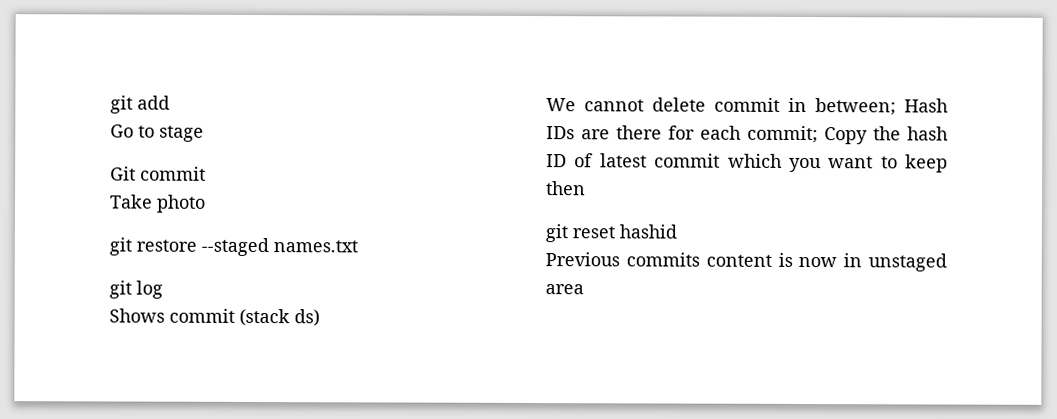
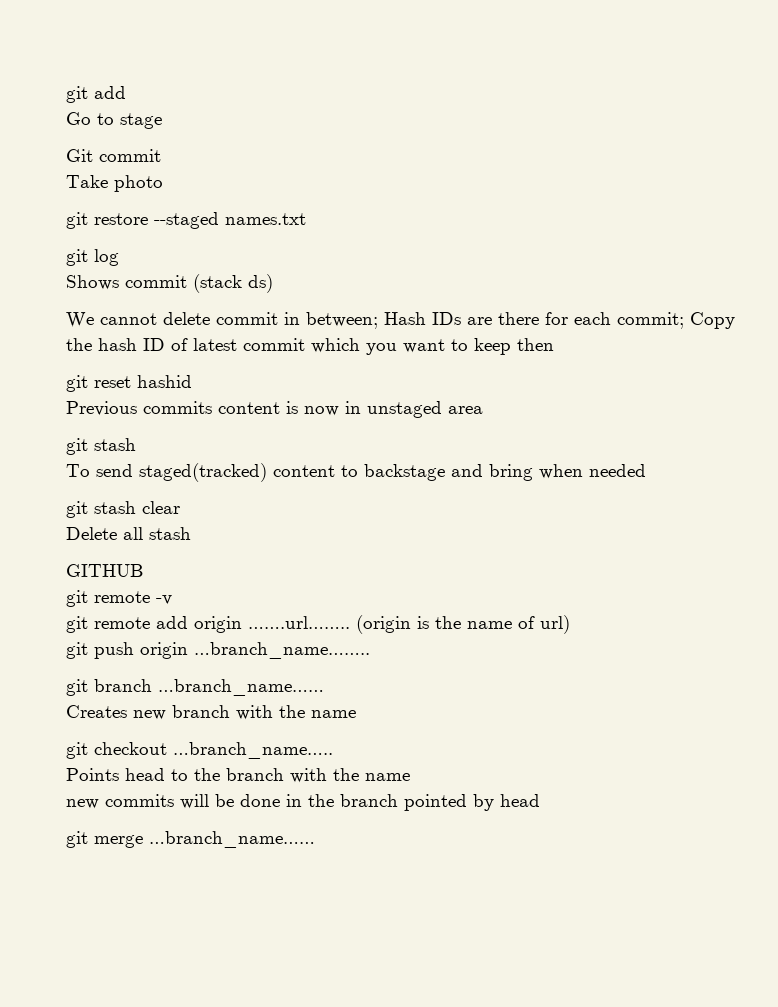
(584, 289) none -> [66,438,136,455] [66,463,646,482] [66,501,180,518] [66,527,191,540] [66,564,143,577] [66,590,172,607] [66,615,570,634] [66,642,370,659] [66,679,324,696] [66,705,356,720] [66,742,333,759] [66,768,410,783] [66,794,540,811] [66,831,315,848] // git stash // To send staged(tracked) content to backstage and bring when needed // git stash clear // Delete all stash // GITHUB // git remote -v // git remote add origin …….url…….. (origin is the name of url) // git push origin …branch_name…….. // git branch …branch_name…… // Creates new branch with the name // git checkout …branch_name….. // Points head to the branch with the name // new commits will be done in the branch pointed by head // git merge …branch_name……

